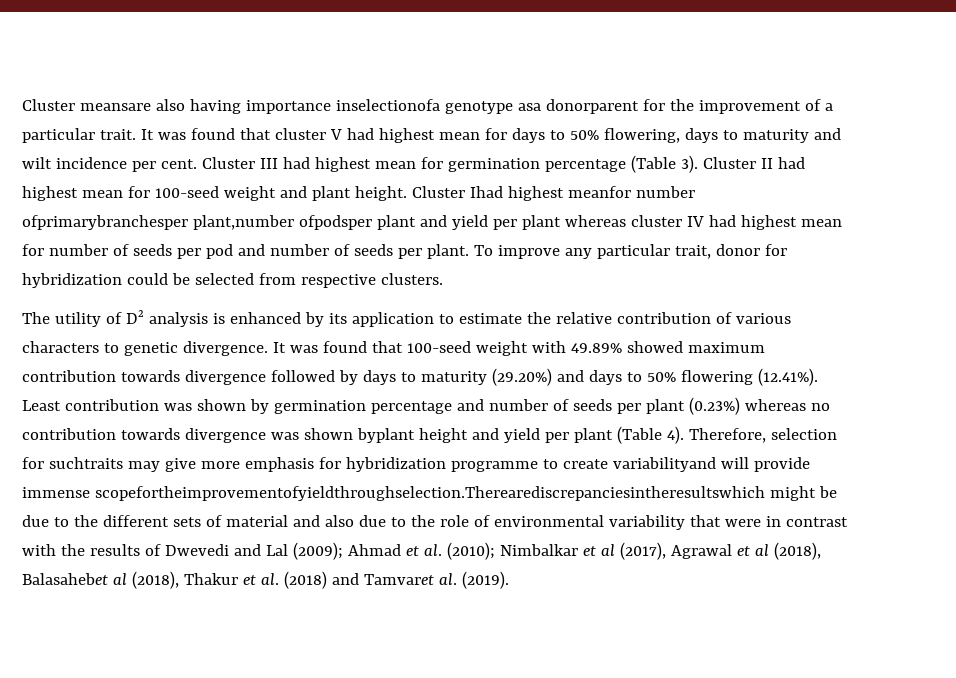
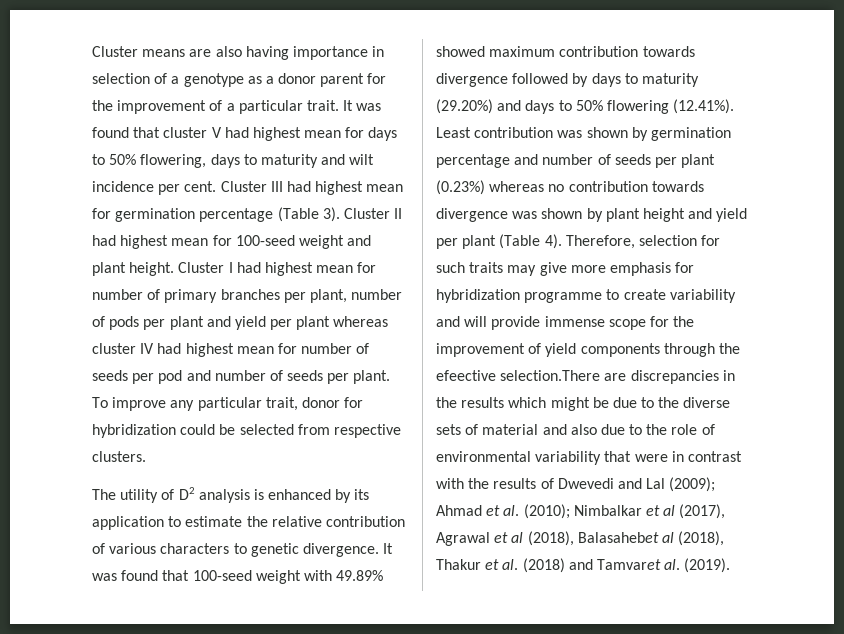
[22,99,151,111] Cluster meansare -> [92,46,212,57] Cluster means are
[335,99,639,114] inselectionofa genotype asa donorparent -> [372,46,385,57] [92,73,365,87] in selection of a genotype as a donor parent
[469,186,695,201] [22,215,372,230] Ihad highest meanfor number ofprimarybranchesper plant,number ofpodsper -> [228,262,377,276] [92,289,403,303] [92,316,166,330] I had highest mean for number of primary branches per plant, number of pods per
[356,428,415,443] byplant -> [586,208,640,222] by plant
[48,457,123,469] suchtraits -> [436,262,504,273] such traits
[612,457,716,472] variabilityand -> [669,289,736,303] [436,316,460,327] variability and
[94,486,765,501] scopefortheimprovementofyieldthroughselection.Therearediscrepanciesintheresultswhich -> [608,316,695,330] [436,343,740,357] [436,370,735,384] [436,397,547,408] scope for the improvement of yield components through the efeective selection.There are discrepancies in the results which
[102,515,169,527] different -> [683,397,731,408] diverse

